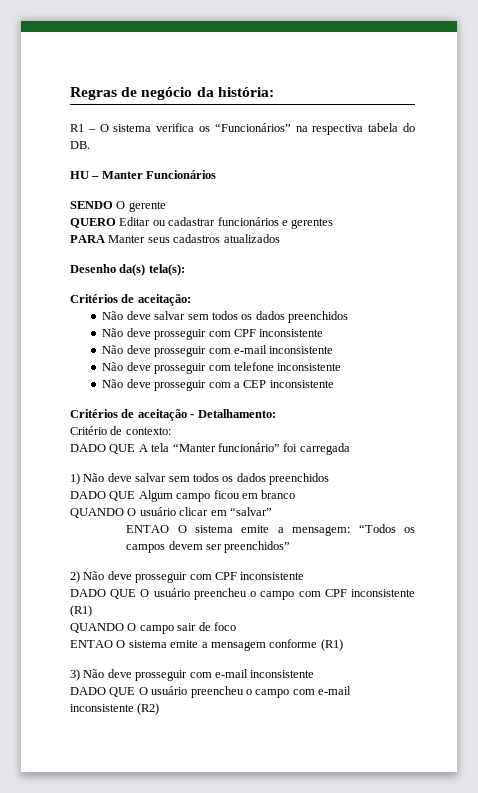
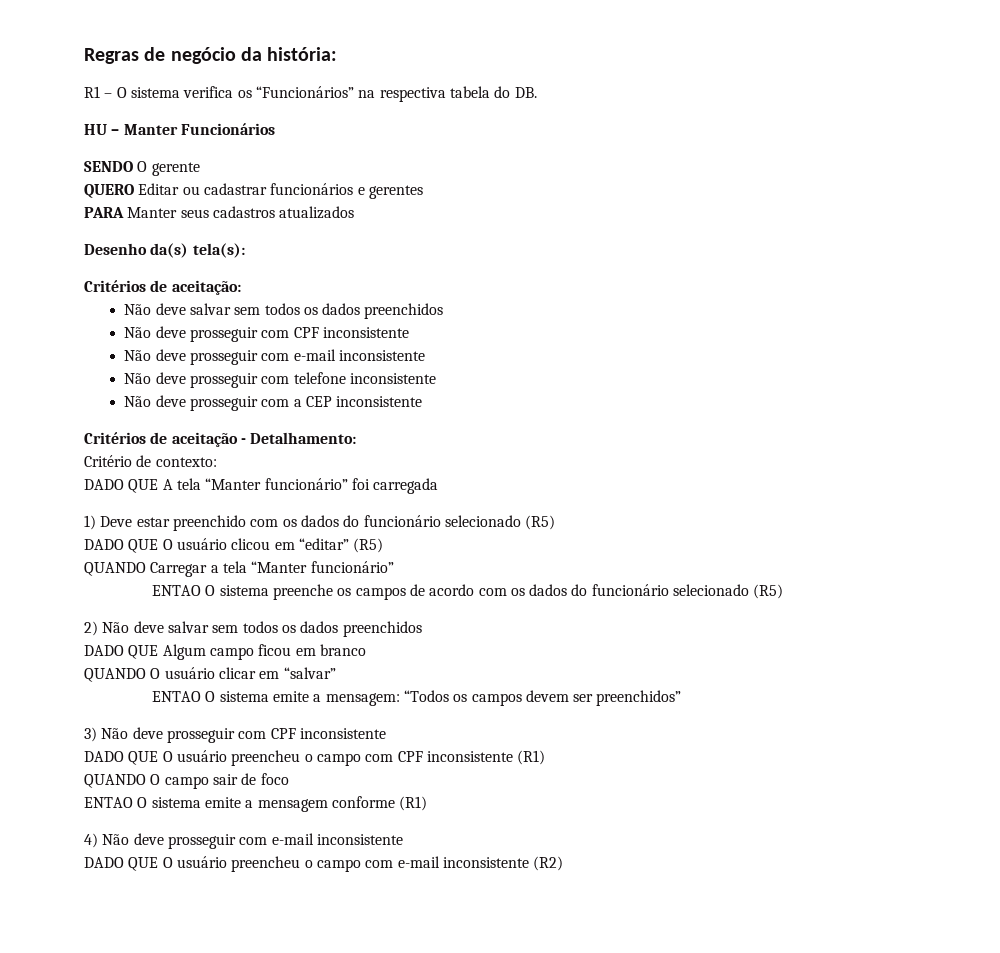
(80, 479) none -> [100,515,556,531] [84,538,384,553] [84,561,394,577] [151,584,784,600] [84,621,98,636] Deve estar preenchido com os dados do funcionário selecionado (R5) // DADO QUE O usuário clicou em “editar” (R5) // QUANDO Carregar a tela “Manter funcionário” // ENTAO O sistema preenche os campos de acordo com os dados do funcionário selecionado (R5) // 2)
[70,571,80,583] 2) -> [84,727,97,742] 3)
[70,669,80,681] 3) -> [84,833,98,848] 4)

